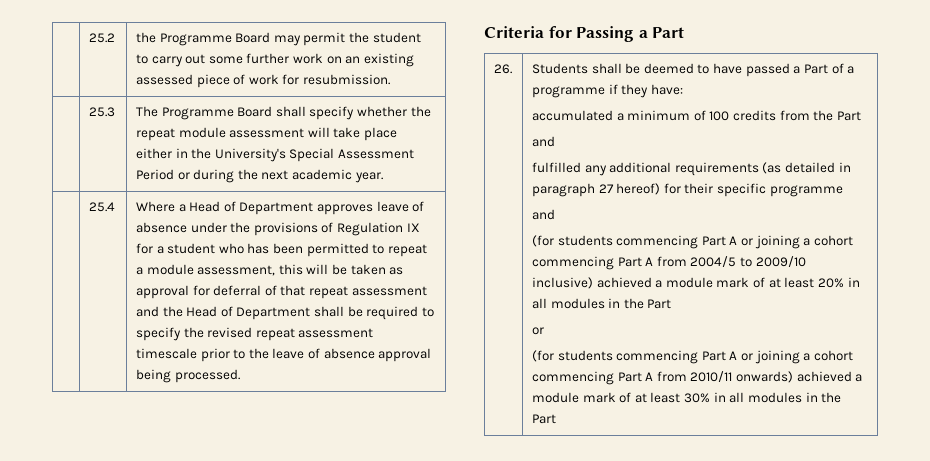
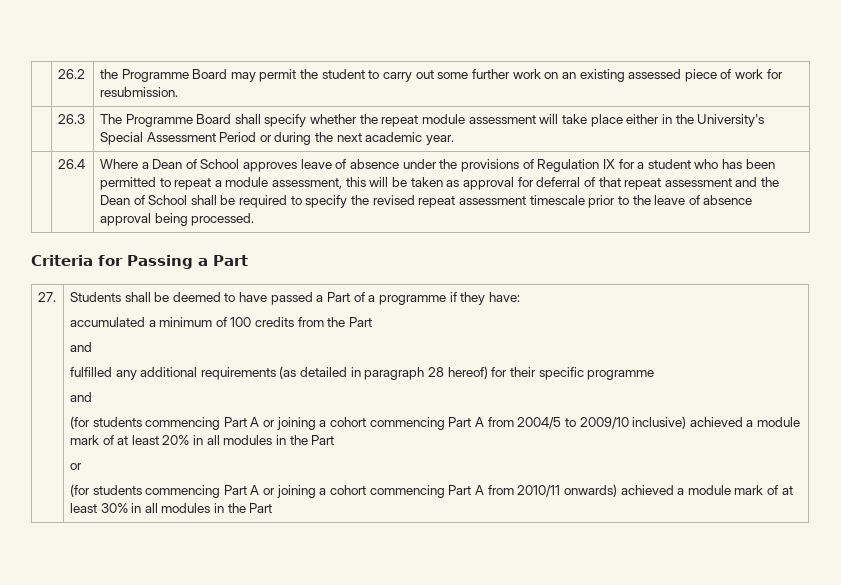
[88,33,115,43] | 25.2 -> [57,69,85,79] | 26.2
[88,107,115,117] 25.3 -> [57,114,85,124] 26.3
[88,202,115,212] 25.4 -> [57,159,85,169] 26.4
[189,201,314,215] Head of Department -> [152,159,240,169] Dean of School
[186,306,311,320] Head of Department -> [99,195,188,205] Dean of School
[493,64,512,74] 26. -> [37,292,56,302] 27.
[598,184,614,193] 27 -> [428,367,445,377] 28

